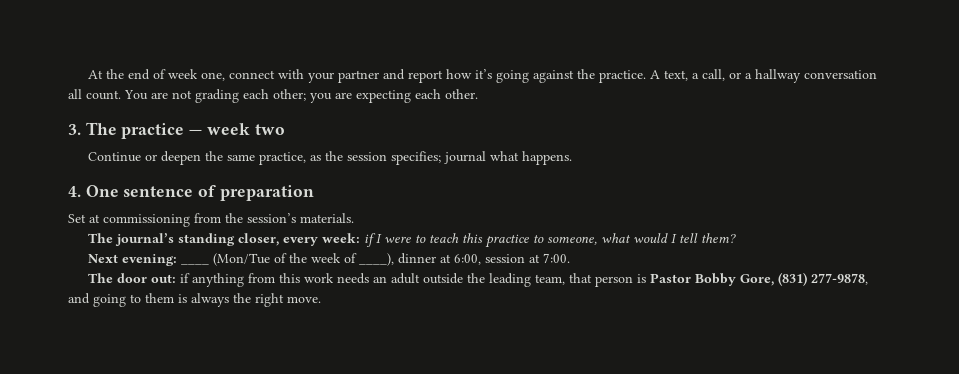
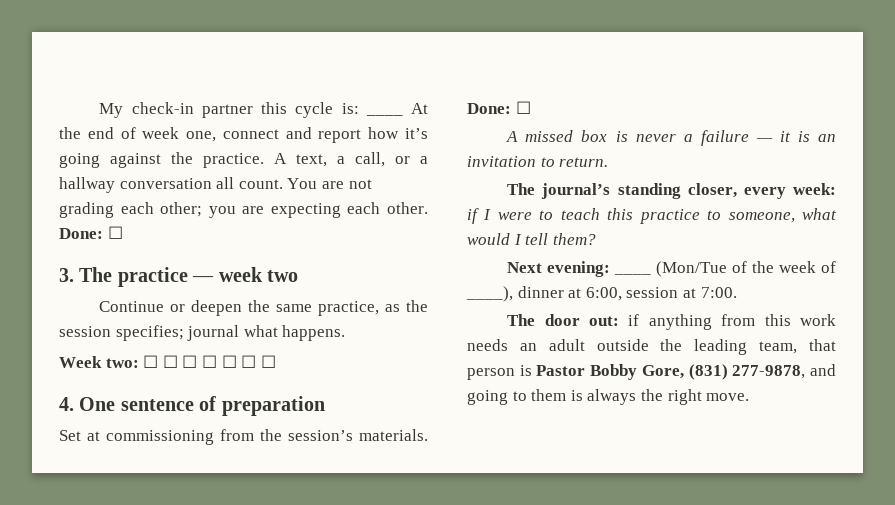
(88, 74) none -> [99,102,359,118] [365,114,403,116] My check-in partner this cycle is: ____
[278,69,380,83] with your partner -> (279, 134) none
(478, 94) none -> [59,226,123,239] Done: ☐
(573, 158) none -> [59,355,276,368] // Week two: ☐ ☐ ☐ ☐ ☐ ☐ ☐
(354, 218) none -> [467,101,531,114] [506,130,836,146] [467,156,609,167] Done: ☐ // A missed box is never a failure — it is an invitation to return.

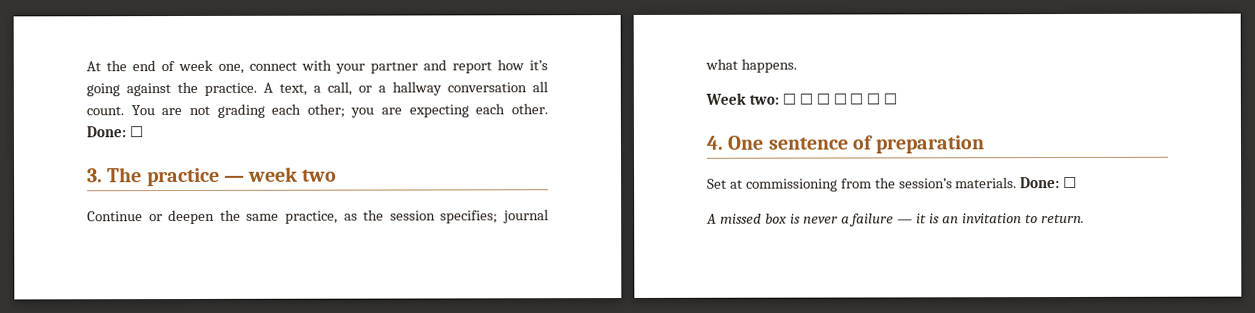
[99,102,359,118] [365,114,403,116] My check-in partner this cycle is: ____ -> (86, 66) none
(279, 134) none -> [301,59,418,74] with your partner
[507,183,836,199] [467,208,837,224] [467,233,596,245] [507,261,836,277] [466,286,737,302] [507,314,836,330] [467,339,836,355] [467,364,836,380] [467,389,750,405] // The journal’s standing closer, every week: if I were to teach this practice to someone, what would I tell them? // Next evening: ____ (Mon/Tue of the week of ____), dinner at 6:00, session at 7:00. // The door out: if anything from this work needs an adult outside the leading team, that person is Pastor Bobby Gore, (831) 277-9878, and going to them is always the right move. -> (1085, 218) none

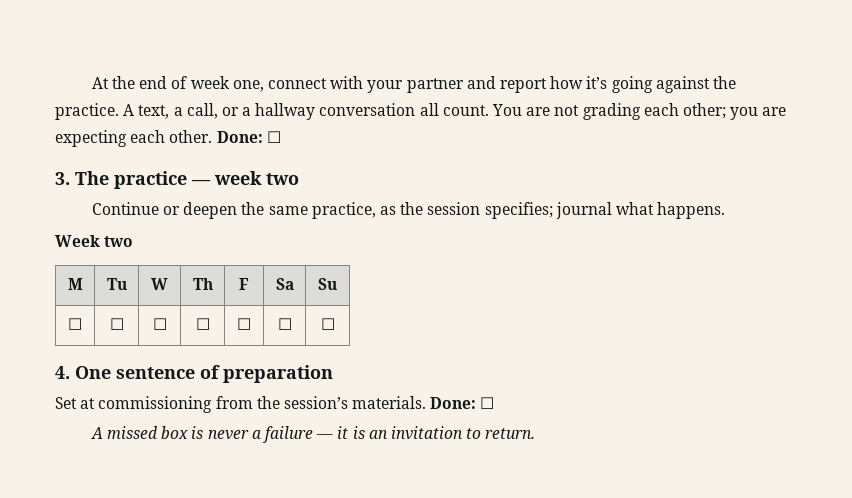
[748,93,881,105] two: ☐ ☐ ☐ ☐ ☐ ☐ -> [104,236,134,247] [67,278,83,290] [106,278,127,290] [151,278,168,290] [192,278,213,290] [239,278,249,290] [275,278,294,290] [318,278,337,290] [68,318,82,330] [109,318,124,330] [152,318,167,330] [195,318,210,330] [237,318,251,330] [277,318,292,330] two // M | Tu | W | Th | F | Sa | Su // ☐ | ☐ | ☐ | ☐ | ☐ | ☐ |

